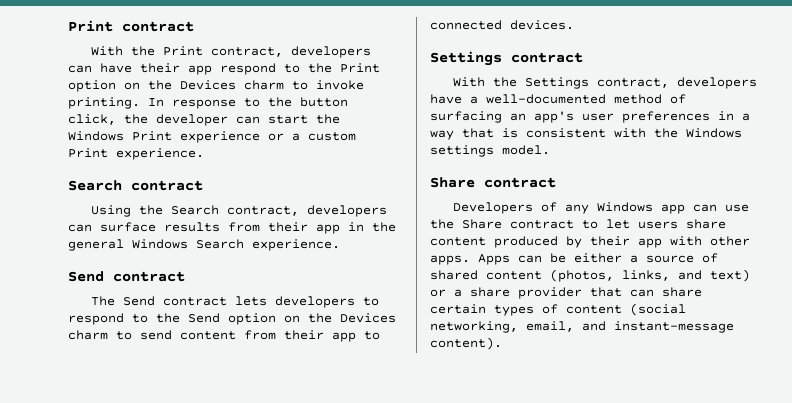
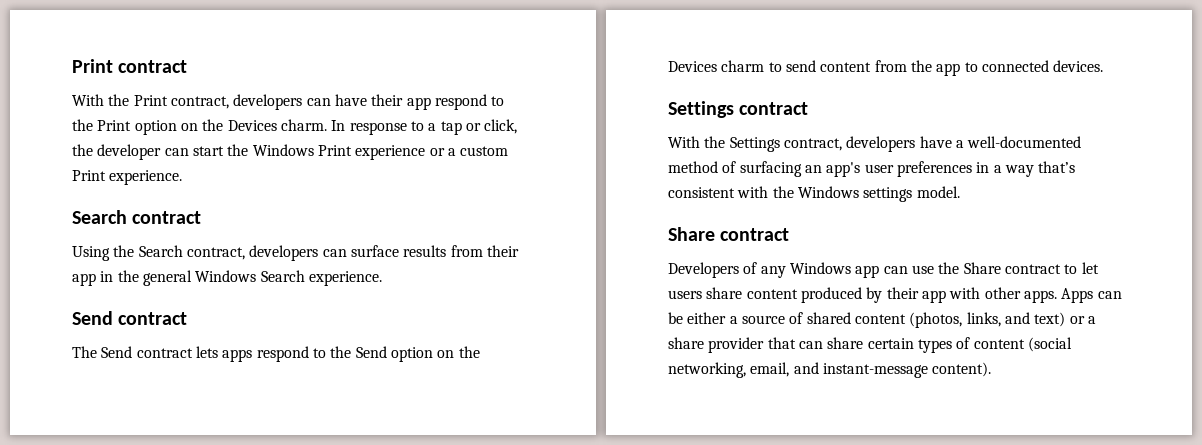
[244,80,364,90] [68,97,348,109] charm to invoke printing. In response to the button -> [280,119,481,135] charm. In response to a tap or
[275,296,380,308] developers to -> [222,349,253,362] apps
[284,330,324,340] their -> [910,60,932,72] the
[462,128,518,138] that is -> [1038,161,1076,173] that’s

